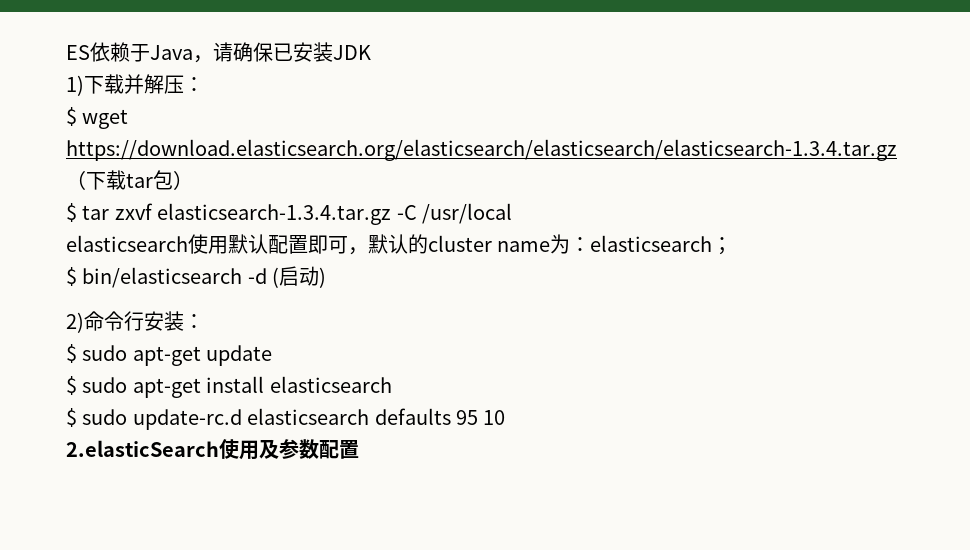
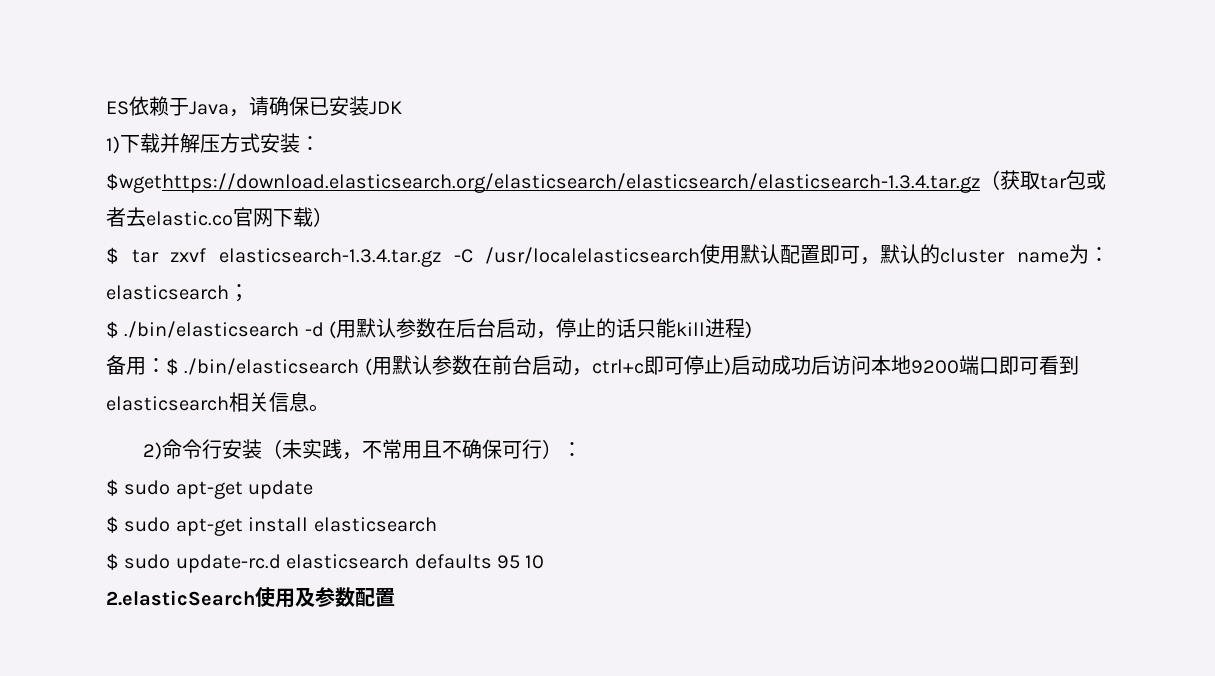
[184,77,204,92] [66,107,129,129] [66,139,897,161] [66,170,173,190] ： // $ wget https://download.elasticsearch.org/elasticsearch/elasticsearch/elasticsearch-1.3.4.tar.gz（下载tar包 -> [220,133,320,153] [106,170,1106,193] [106,207,313,227] 方式安装：$wgethttps://download.elasticsearch.org/elasticsearch/elasticsearch/elasticsearch-1.3.4.tar.gz（获取tar包或者去elastic.co官网下载
[421,203,512,224] [66,235,188,252] /usr/local // elasticsearch -> [485,247,701,264] /usr/localelasticsearch
[82,267,243,288] bin/elasticsearch -> [124,321,300,338] ./bin/elasticsearch
[279,266,327,288] [66,311,184,333] 启动) // 2)命令行安装 -> [336,318,753,339] [106,355,1079,376] [106,392,329,412] [142,439,562,460] 用默认参数在后台启动，停止的话只能kill进程) // 备用：$ ./bin/elasticsearch (用默认参数在前台启动，ctrl+c即可停止)启动成功后访问本地9200端口即可看到elasticsearch相关信息。 // 2)命令行安装（未实践，不常用且不确保可行）

